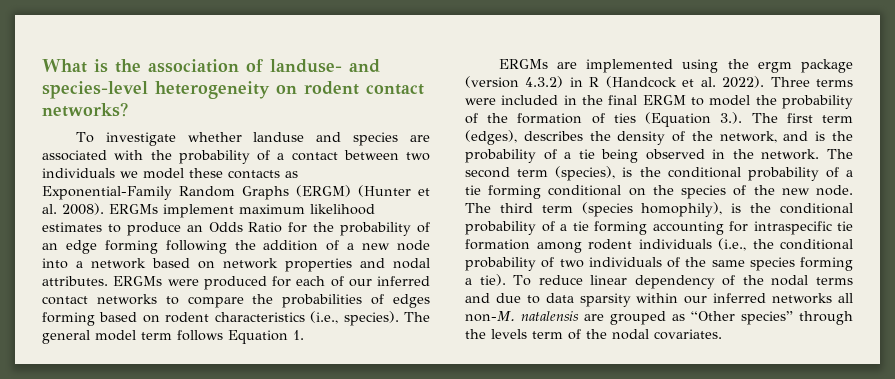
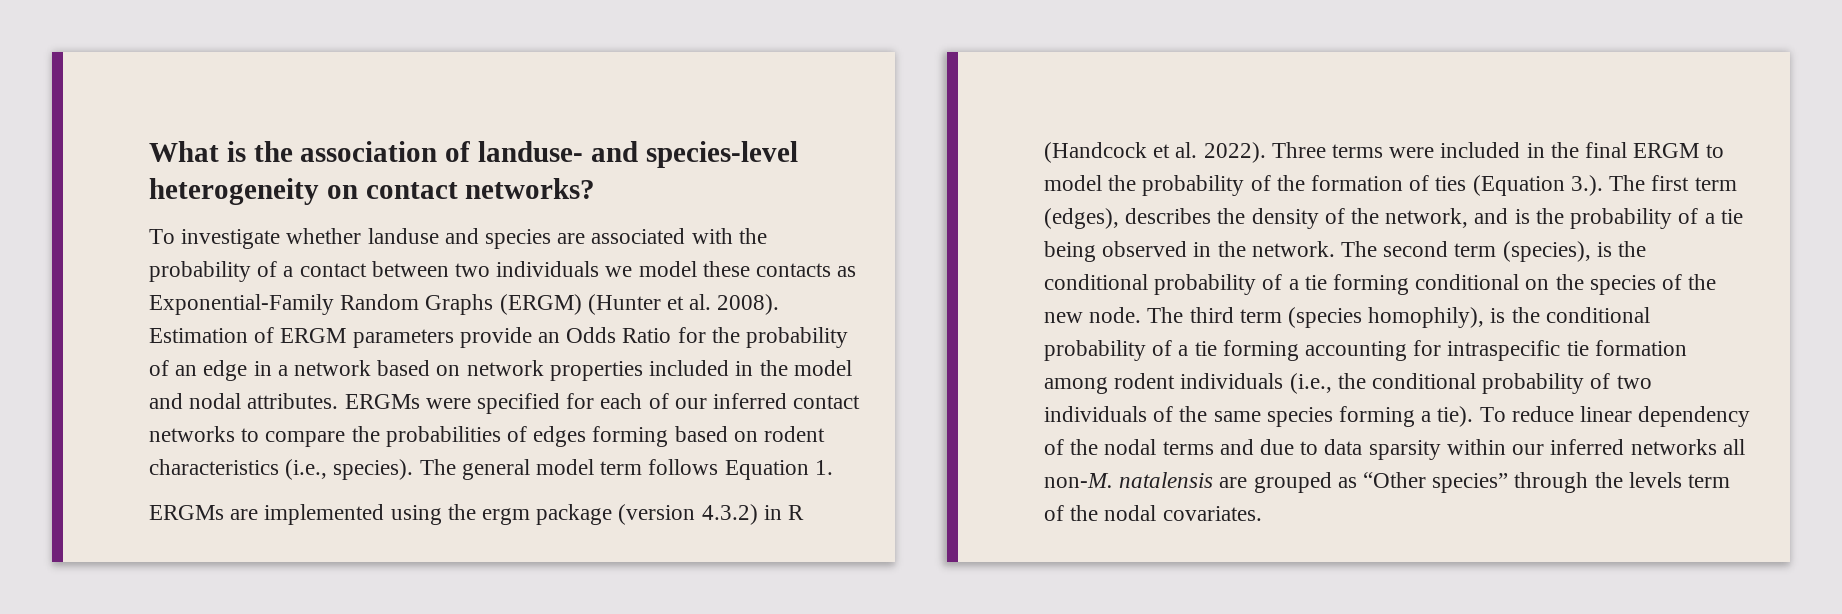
[304,81,359,95] rodent -> (358, 192) none
[109,204,375,218] [42,222,181,236] ERGMs implement maximum likelihood estimates to produce -> [149,327,532,348] Estimation of ERGM parameters provide
[104,240,431,254] [42,258,68,269] forming following the addition of a new node into -> [253,361,272,376] in
(352, 265) none -> [649,360,852,376] included in the model
[203,276,267,290] produced -> [477,393,561,414] specified

